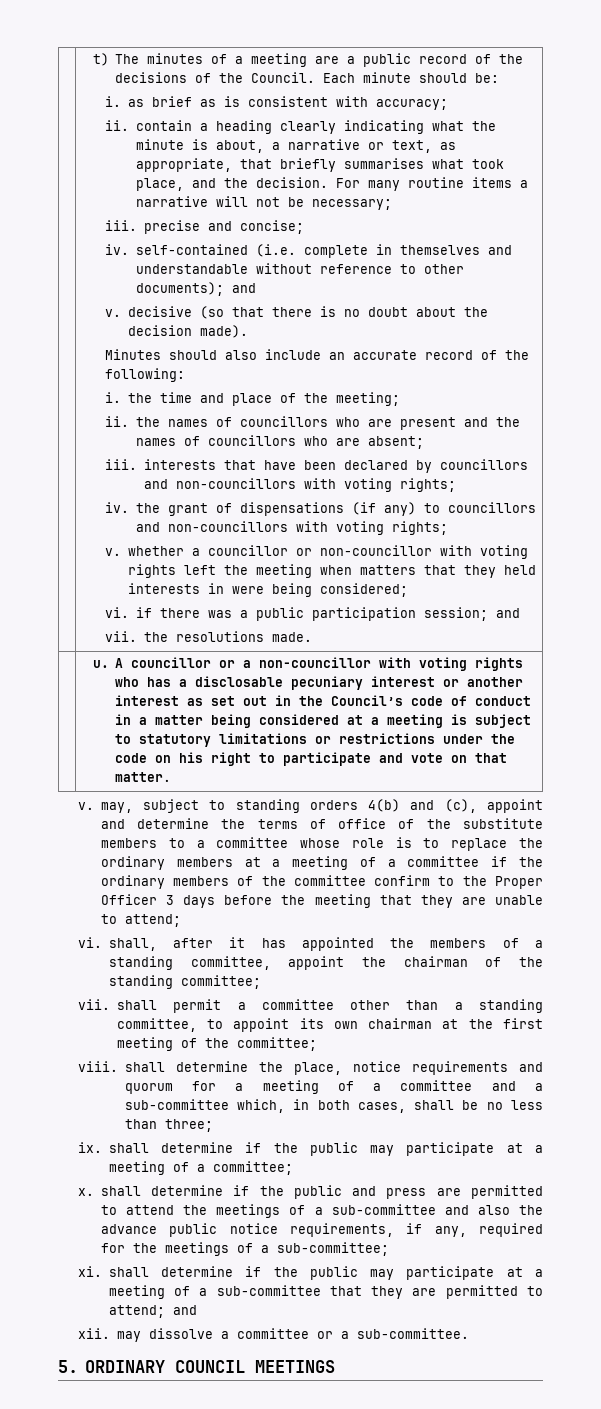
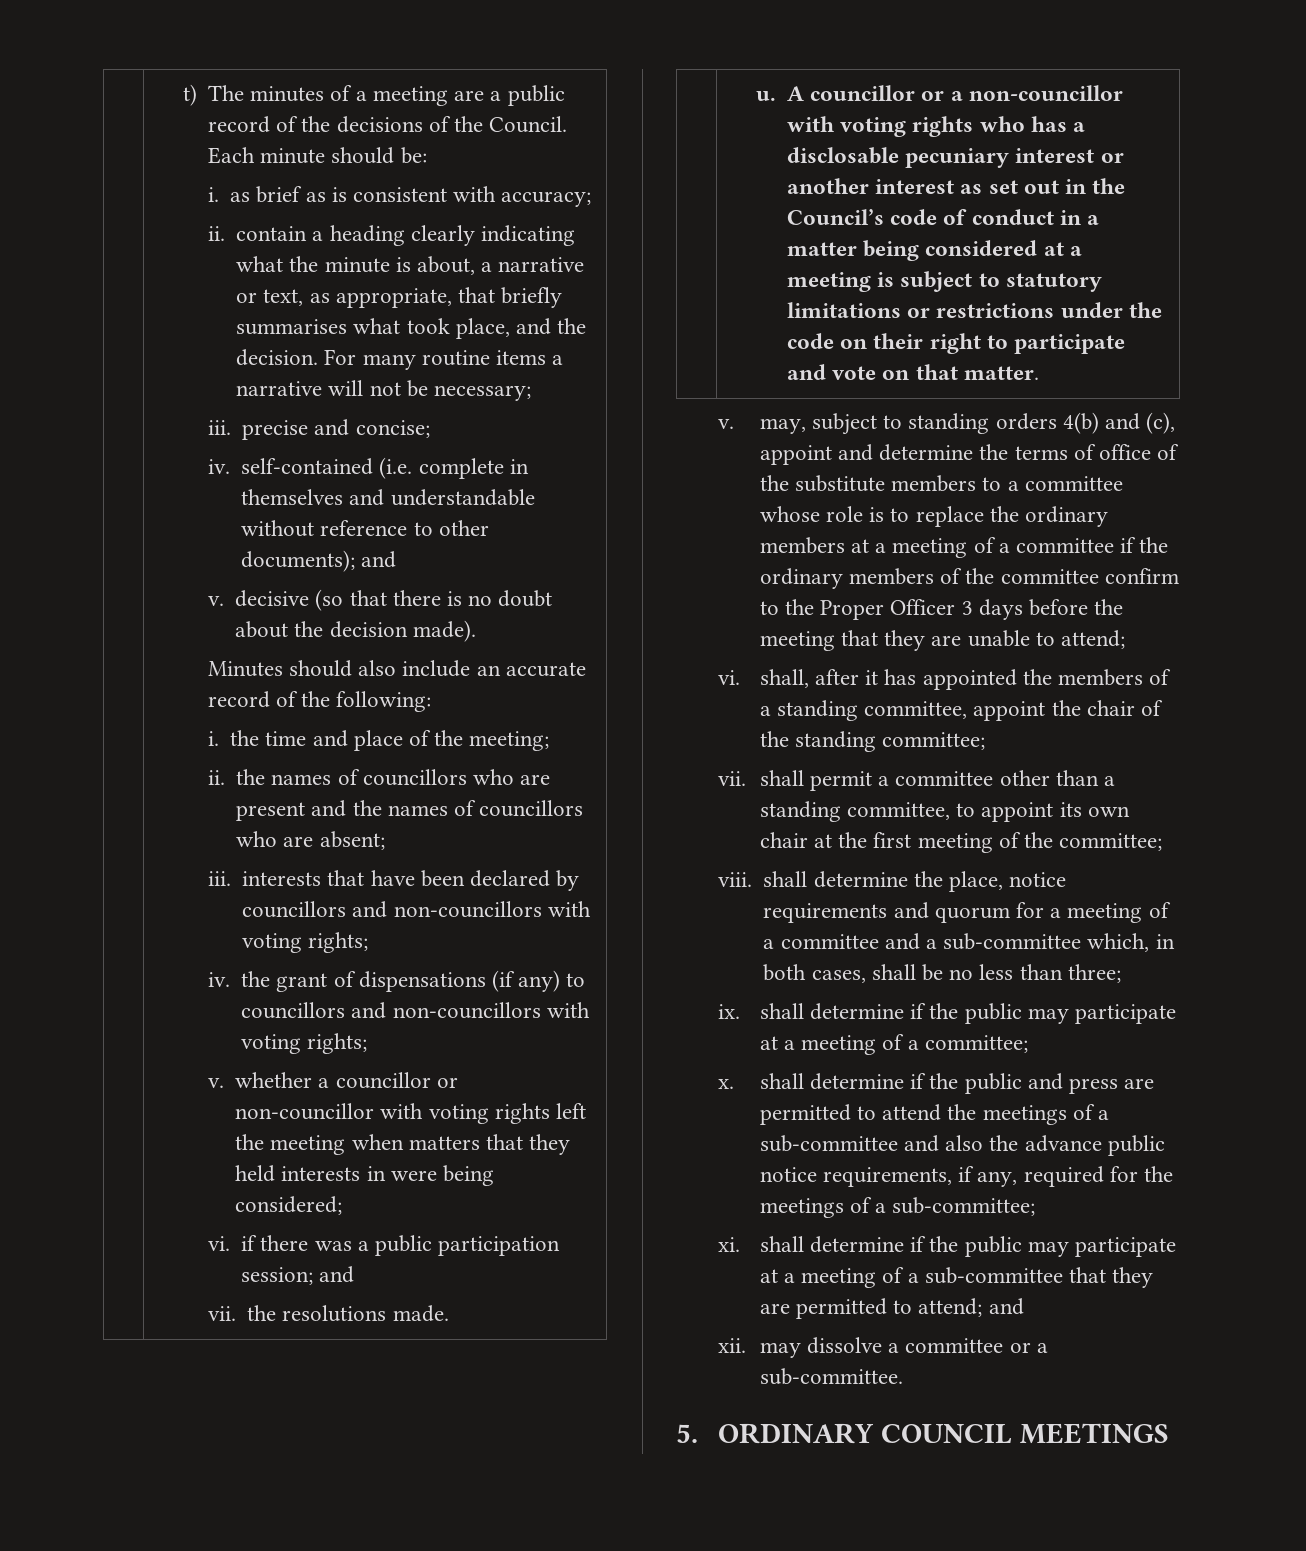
[179,752,204,763] his -> [873,333,924,349] their
[403,956,468,967] chairman -> [1086,700,1135,716] chair
[368,1018,433,1029] chairman -> [759,832,808,848] chair

